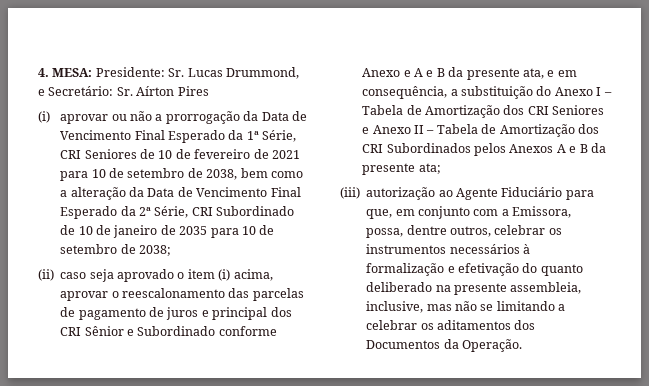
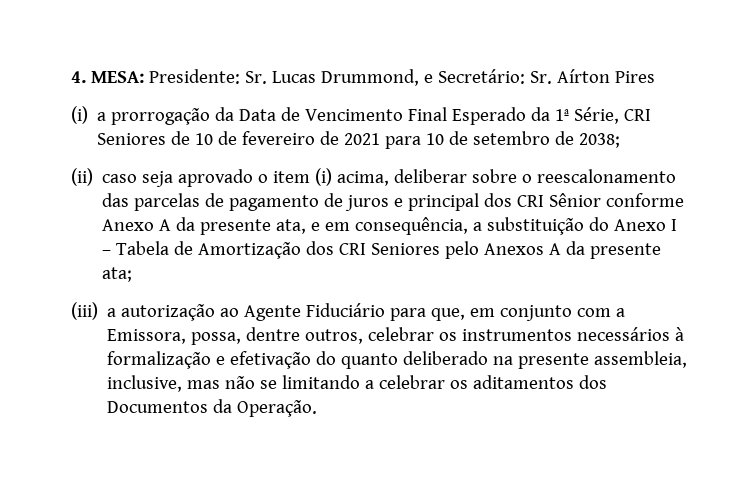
[60,111,153,124] aprovar ou não -> (88, 115) none
[206,168,303,180] [60,187,301,200] [60,206,295,219] [60,225,275,238] [60,244,136,254] 2038, bem como a alteração da Data de Vencimento Final Esperado da 2ª Série, CRI Subordinado de 10 de janeiro de 2035 para 10 de setembro de -> (575, 138) none
[60,291,109,301] aprovar -> [394,169,518,183] deliberar sobre
[127,326,277,336] [362,68,445,77] e Subordinado conforme Anexo e A e B -> [606,193,685,207] [102,219,172,231] conforme Anexo A
[362,124,599,137] [362,143,588,156] e Anexo II – Tabela de Amortização dos CRI Subordinados pelos Anexos A e B -> [445,241,562,259] pelo Anexos A
(360, 193) none -> [107,308,117,317] a

